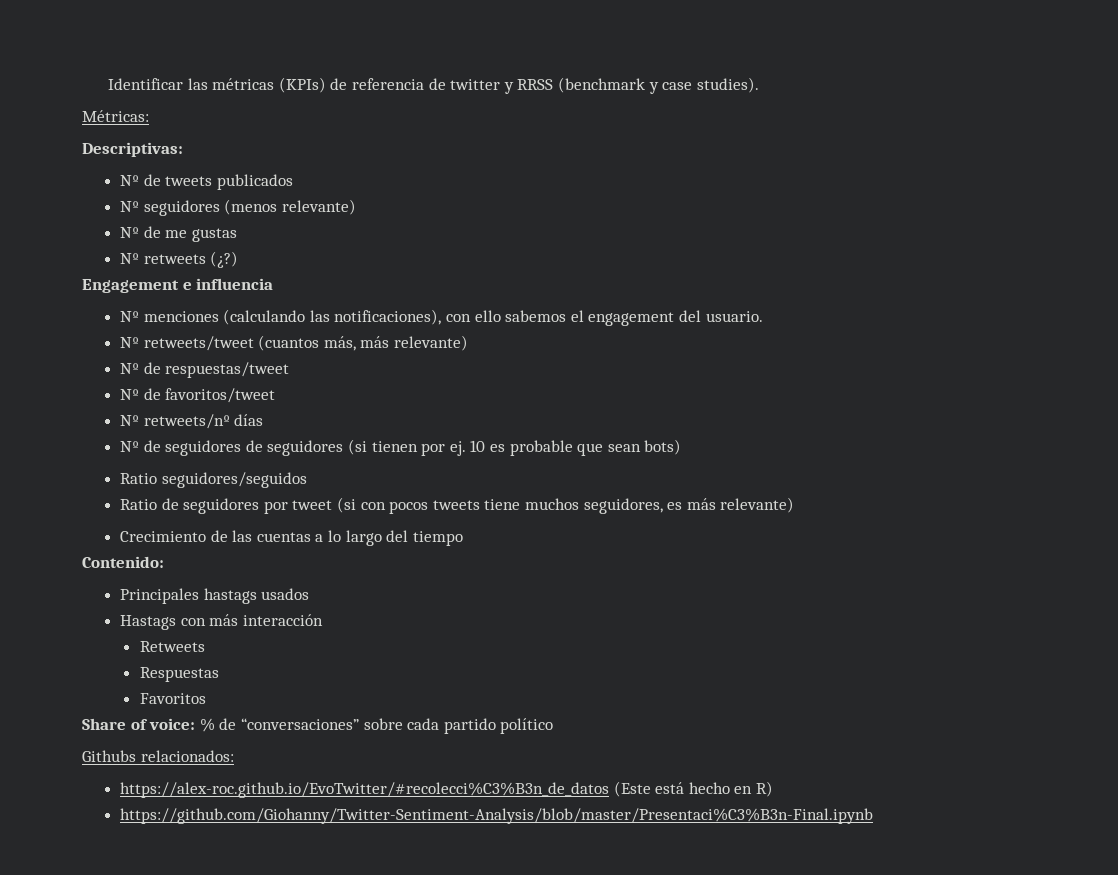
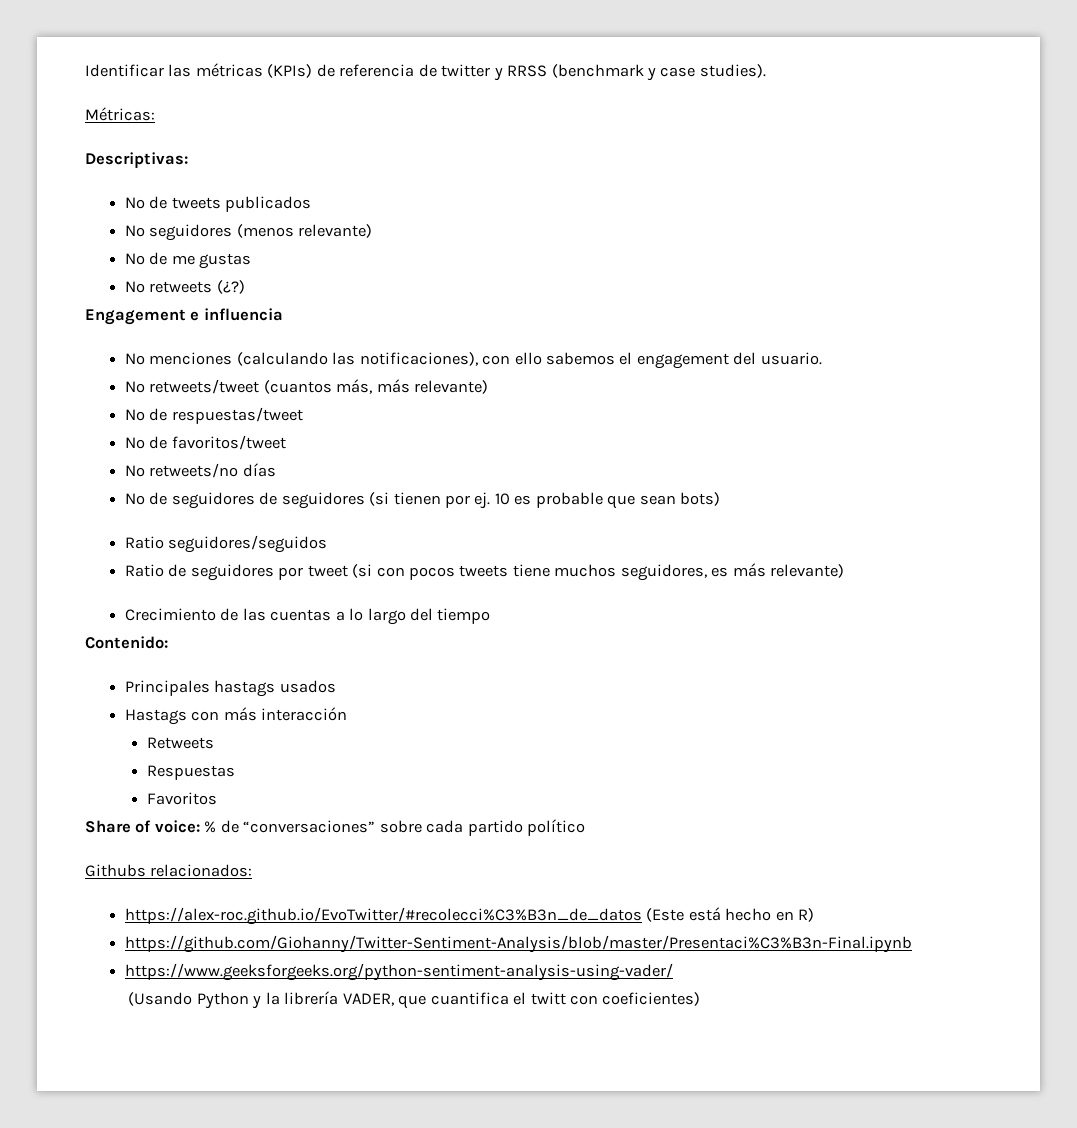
(874, 816) none -> [124,963,673,981] [128,991,701,1009] // https://www.geeksforgeeks.org/python-sentiment-analysis-using-vader/ // (Usando Python y la librería VADER, que cuantifica el twitt con coeficientes)

